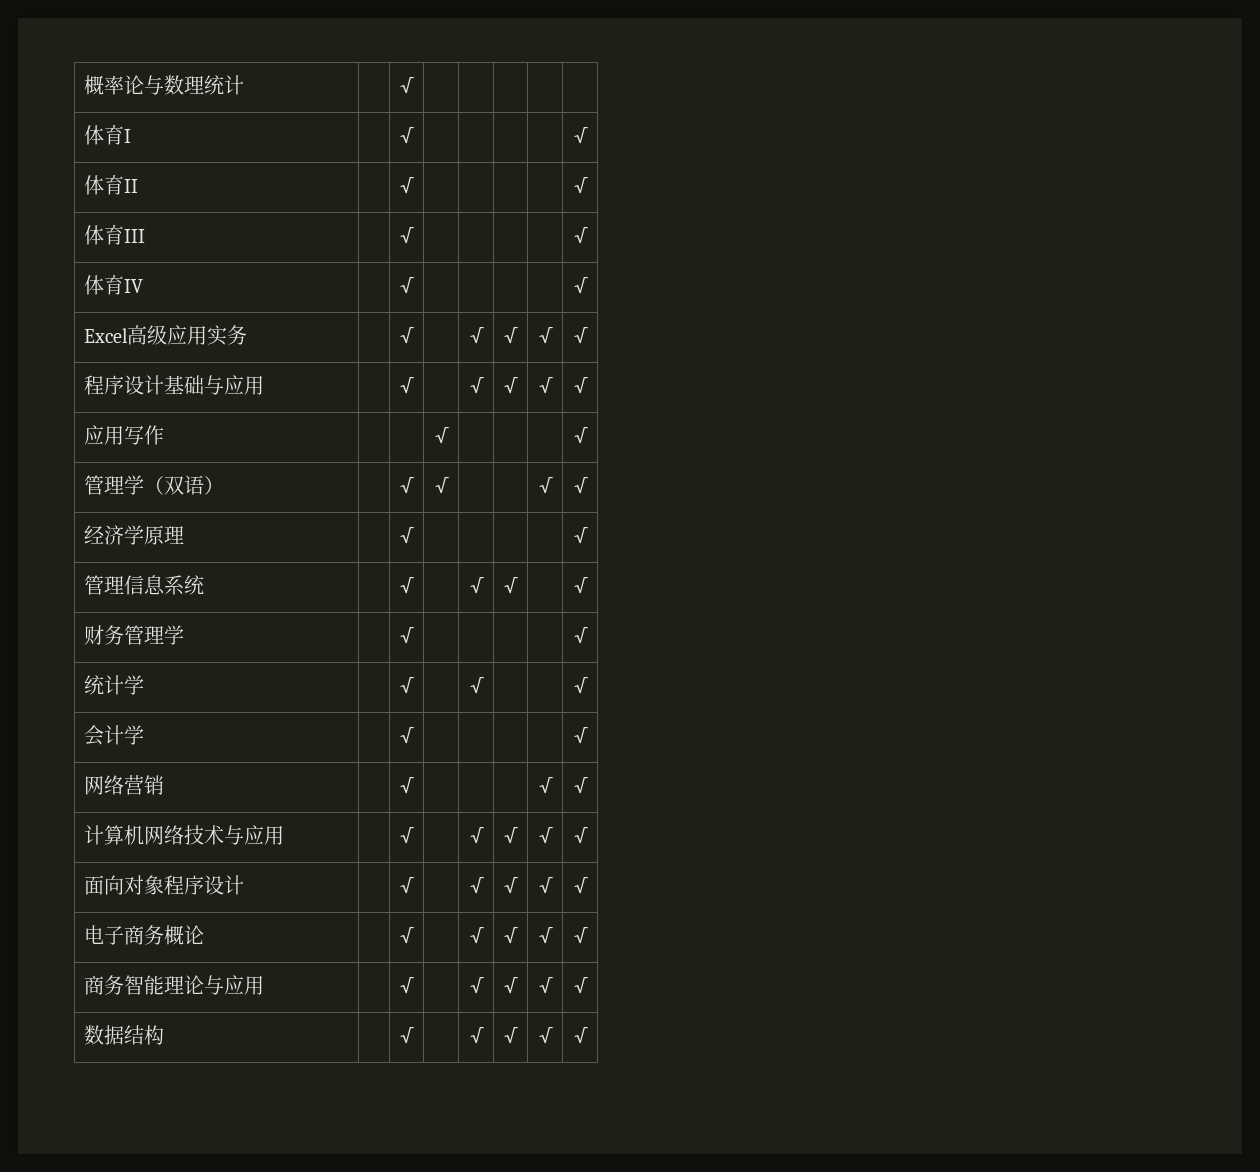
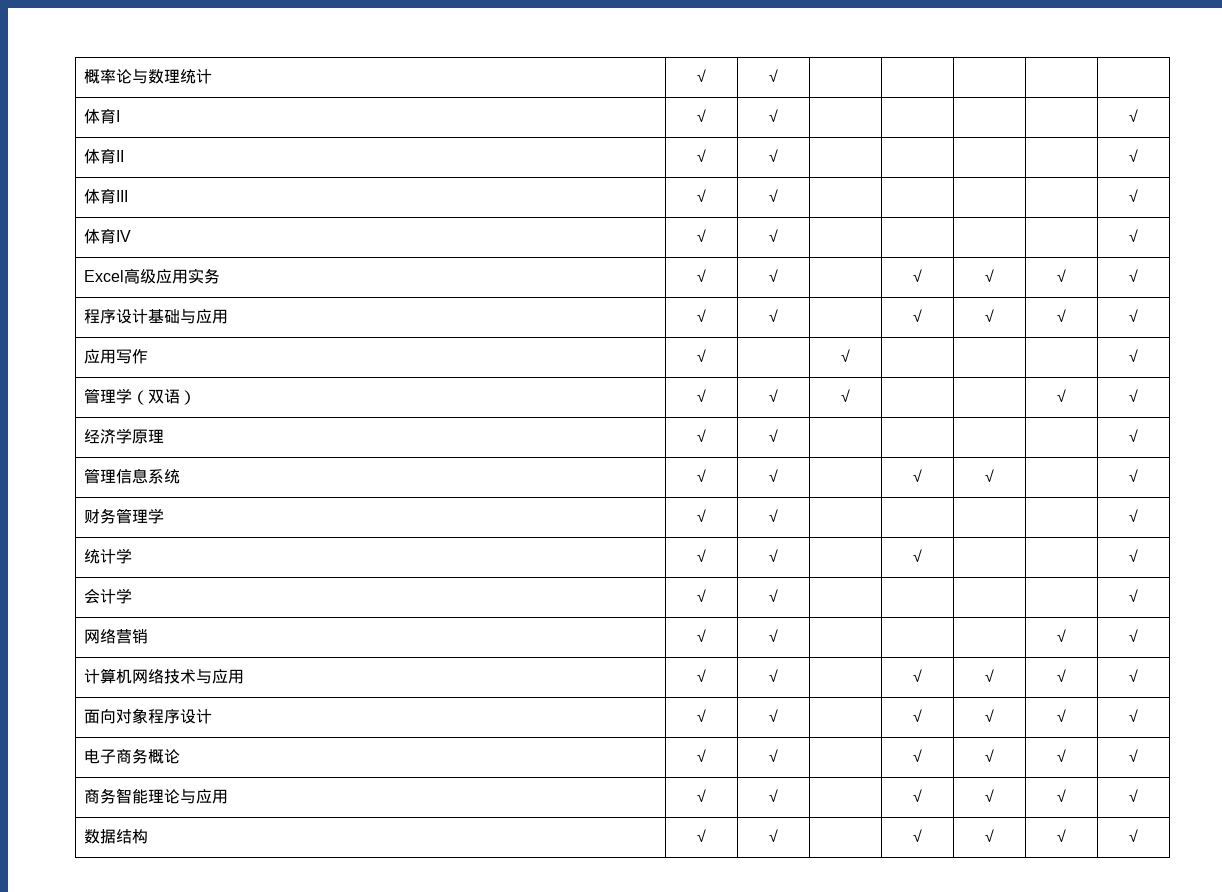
(245, 85) none -> [697,69,706,82] √
(132, 136) none -> [697,109,706,122] √
(139, 186) none -> [697,149,706,162] √
(146, 236) none -> [697,189,706,202] √
(144, 286) none -> [697,229,706,242] √
(248, 335) none -> [697,269,706,282] √
(265, 385) none -> [697,309,706,322] √
(165, 435) none -> [697,349,706,362] √
(225, 485) none -> [697,389,706,402] √
(185, 535) none -> [697,429,706,442] √
(205, 585) none -> [697,469,706,482] √
(185, 635) none -> [697,509,706,522] √
(145, 685) none -> [697,549,706,562] √
(145, 735) none -> [697,589,706,602] √
(165, 785) none -> [697,629,706,642] √
(285, 835) none -> [697,669,706,682] √
(245, 885) none -> [697,709,706,722] √
(205, 935) none -> [697,749,706,762] √
(265, 985) none -> [697,789,706,802] √
(165, 1035) none -> [697,829,706,842] √

